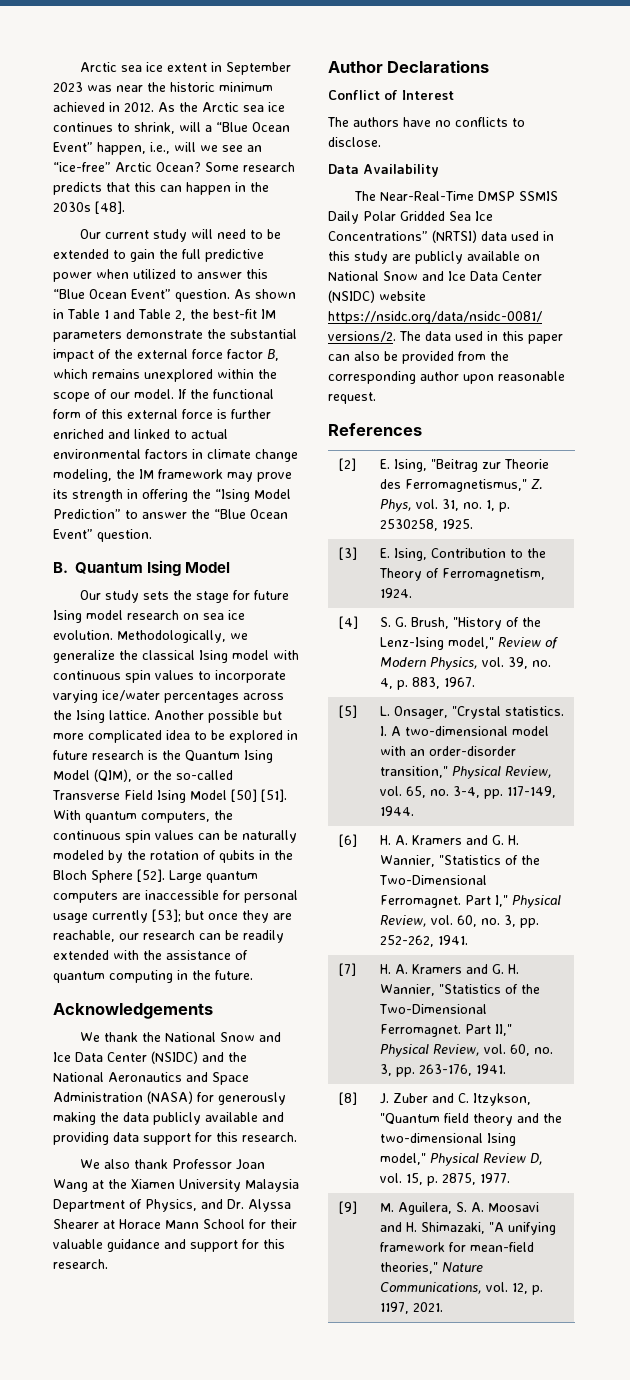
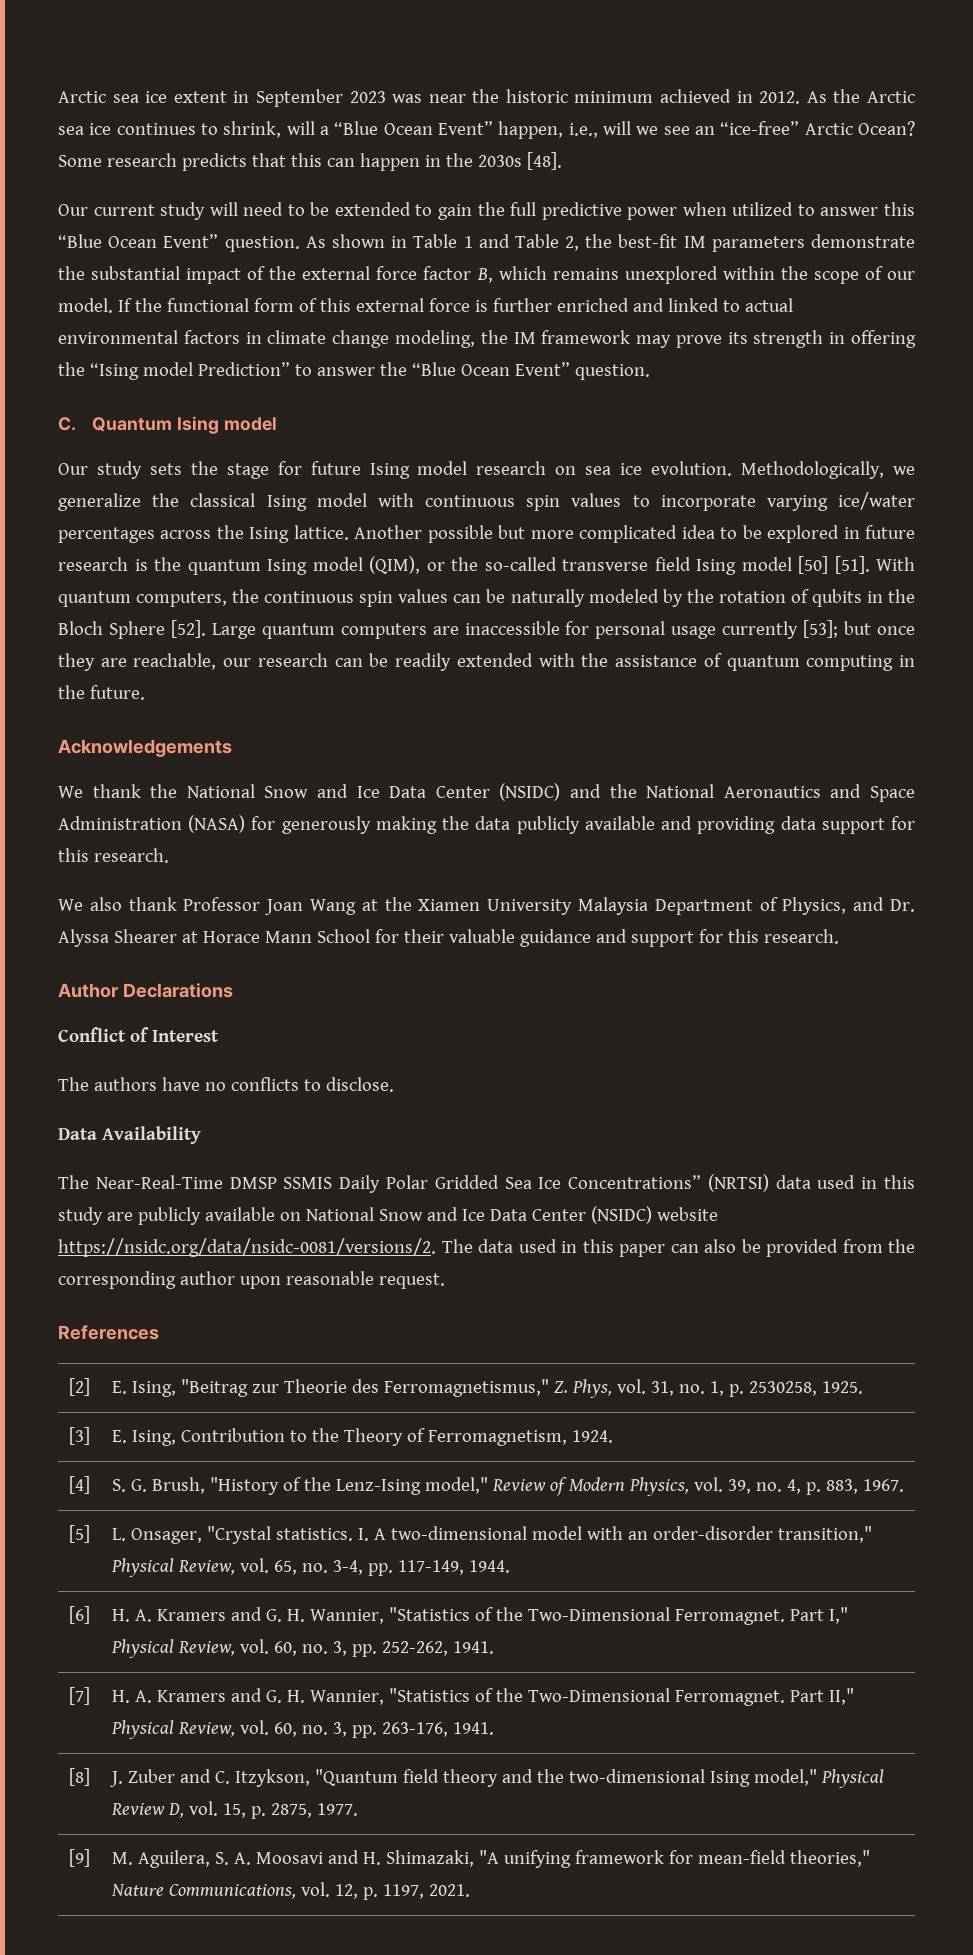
[254,489,291,499] Model -> [142,362,193,376] model
[53,560,231,576] B. Quantum Ising Model -> [58,416,278,434] C. Quantum Ising model
[185,750,273,763] [53,770,90,780] Quantum Ising Model -> [187,557,363,575] quantum Ising model
[52,790,227,803] Transverse Field Ising Model -> [562,557,792,575] transverse field Ising model

